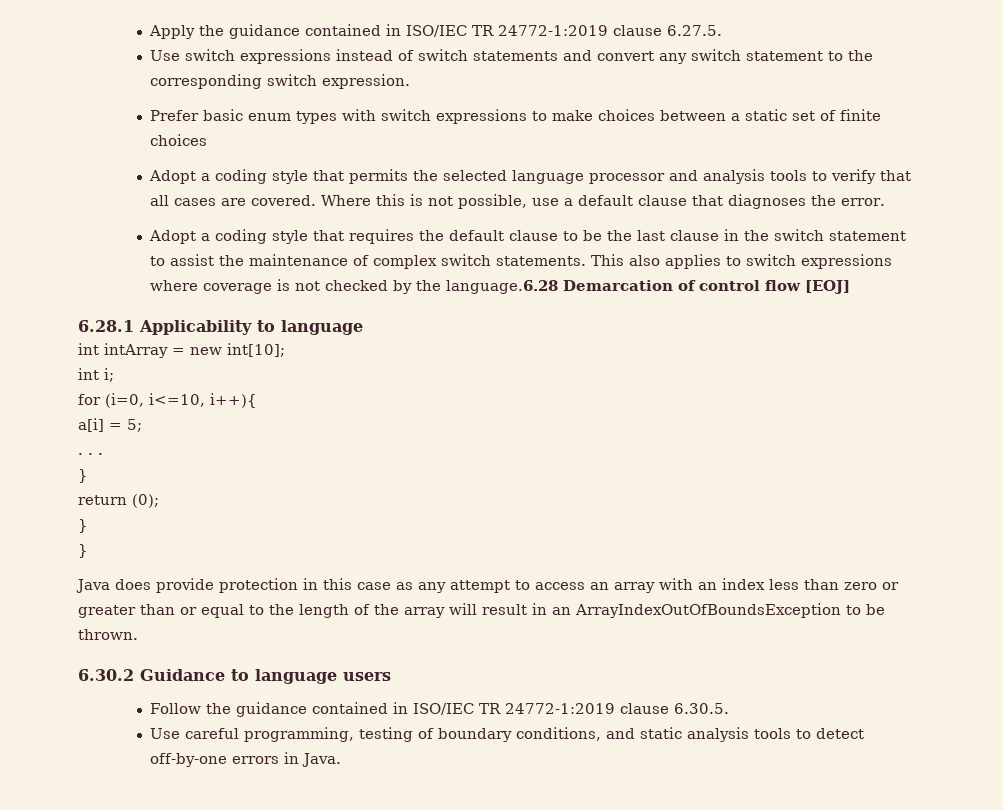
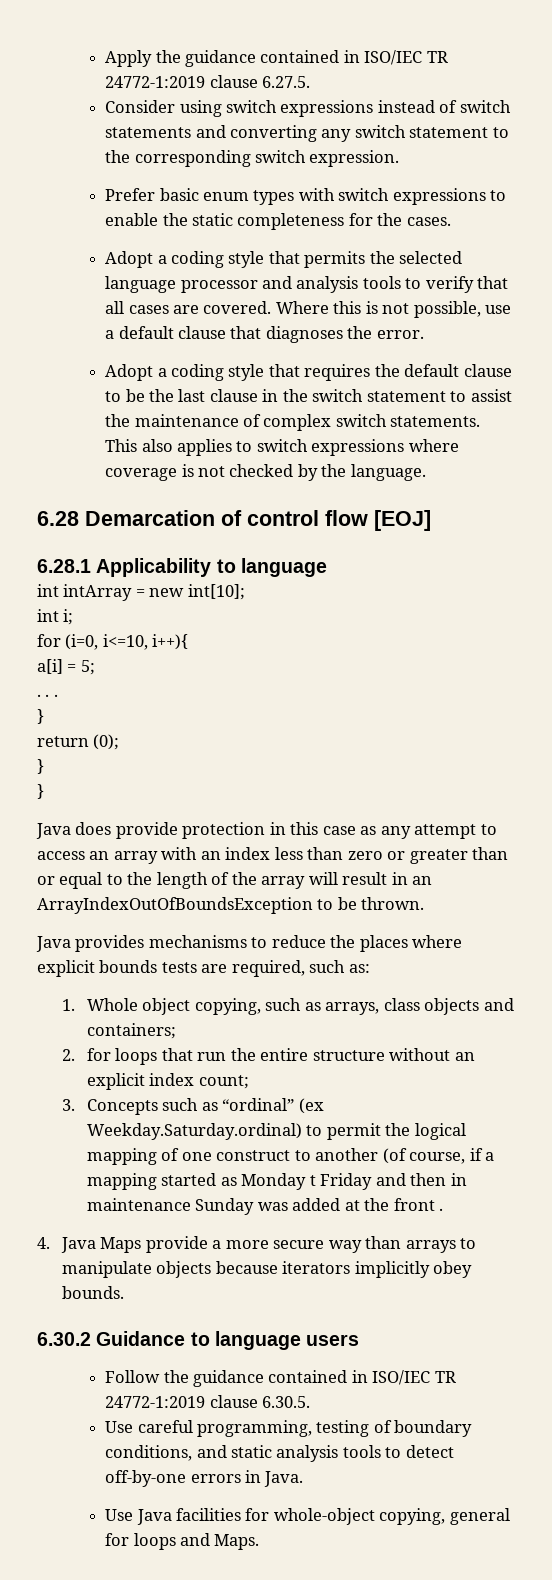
[150,50,181,61] Use -> [105,100,222,117] Consider using
[597,51,655,61] convert -> [229,125,317,142] converting
[552,109,882,121] [150,134,208,146] make choices between a static set of finite choices -> [105,213,451,230] enable the static completeness for the cases.
[446,280,559,294] language.6.28 -> [350,464,426,481] [37,511,79,526] language. // 6.28
(138, 634) none -> [36,935,463,952] [37,960,370,977] [61,998,514,1015] [86,1023,176,1039] [61,1048,475,1065] [86,1073,249,1090] [61,1098,324,1115] [86,1123,466,1140] [86,1148,495,1165] [86,1173,467,1190] [86,1198,444,1215] [37,1236,477,1253] [61,1261,473,1278] [61,1286,124,1299] // Java provides mechanisms to reduce the places where explicit bounds tests are required, such as: // 1. Whole object copying, such as arrays, class objects and containers; // 2. for loops that run the entire structure without an explicit index count; // 3. Concepts such as “ordinal” (ex Weekday.Saturday.ordinal) to permit the logical mapping of one construct to another (of course, if a mapping started as Monday t Friday and then in maintenance Sunday was added at the front . // 4. Java Maps provide a more secure way than arrays to manipulate objects because iterators implicitly obey bounds.
(342, 760) none -> [105,1508,510,1525] [105,1533,260,1550] // Use Java facilities for whole-object copying, general for loops and Maps.

